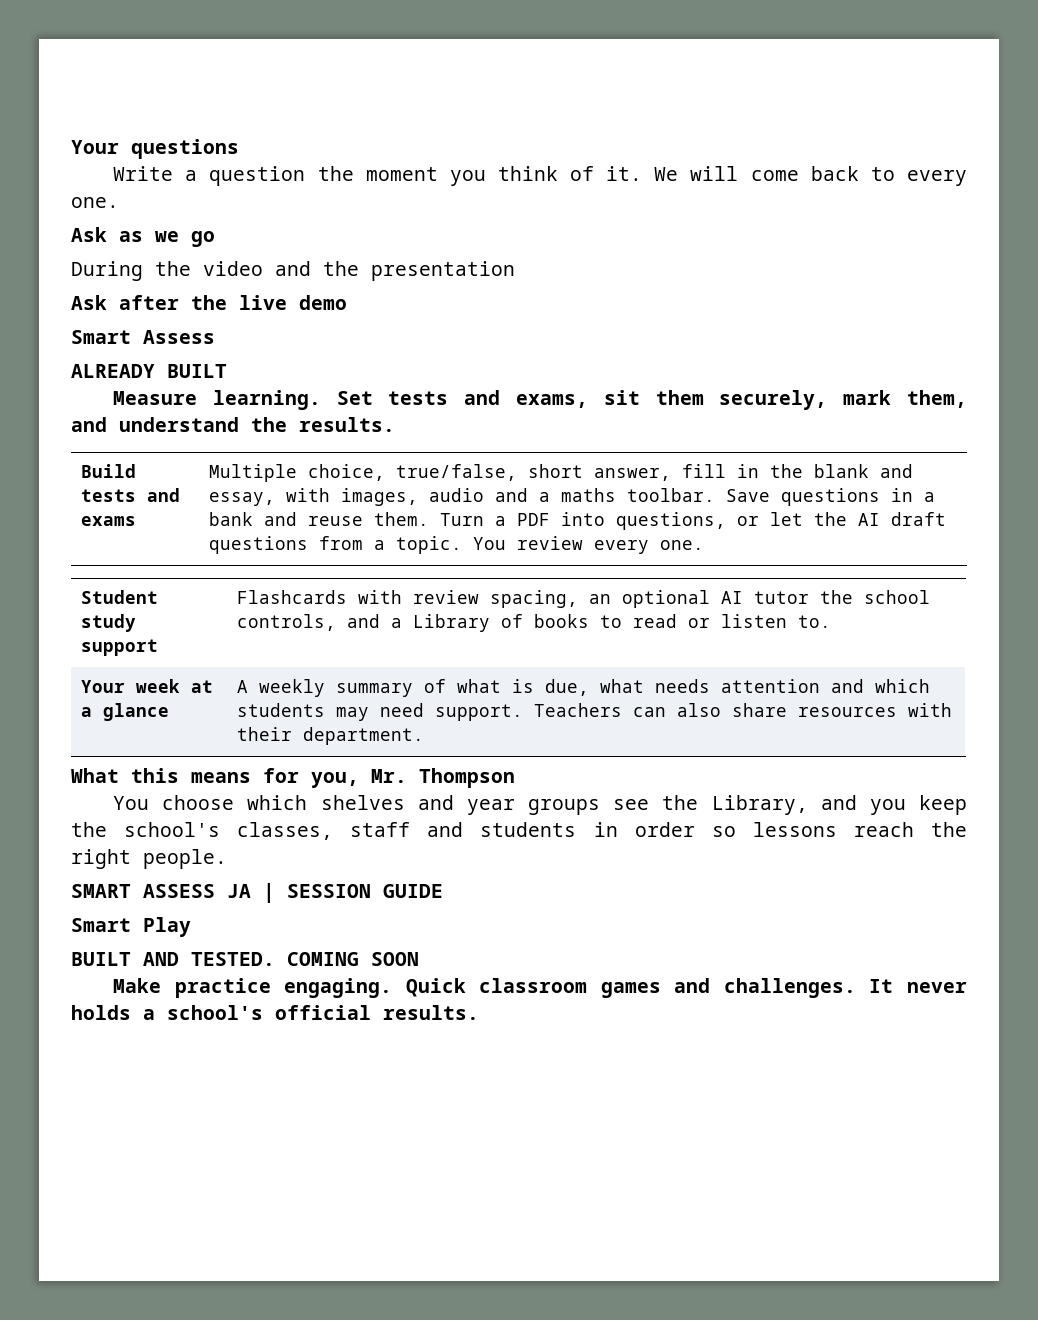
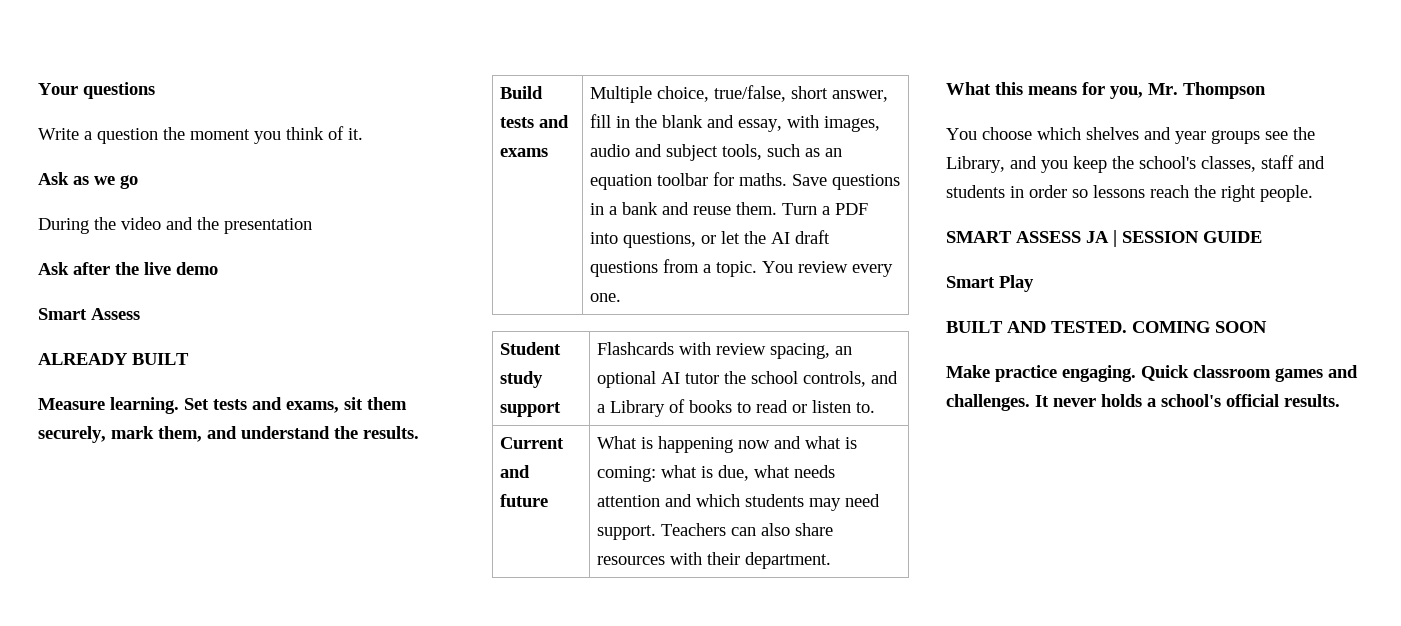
[654,166,967,186] [71,197,119,208] We will come back to every one. -> (363, 134) none
[539,488,716,502] a maths toolbar. -> [666,144,843,161] [590,172,788,190] subject tools, such as an equation toolbar for maths.
[81,679,214,693] [81,703,170,721] [237,679,447,697] Your week at a glance | A weekly summary of -> [500,437,565,449] [500,465,531,478] [500,494,549,507] [597,436,858,453] [597,466,657,482] Current and future | What is happening now and what is coming:

